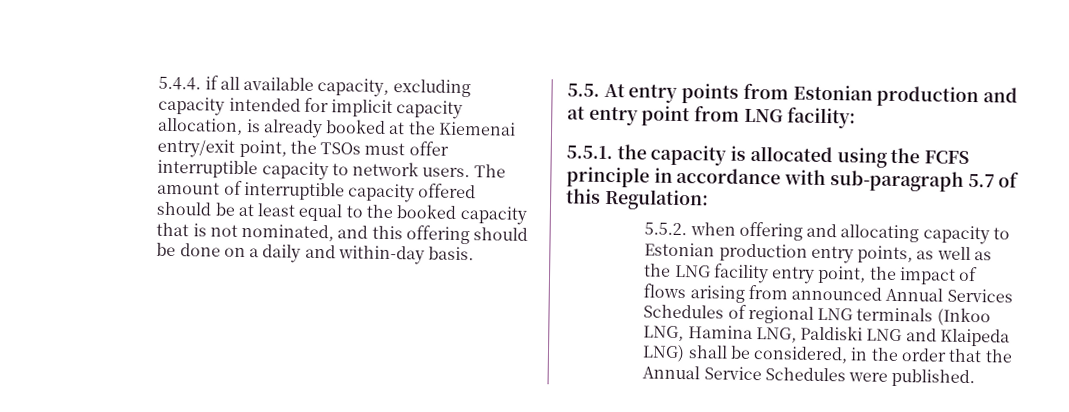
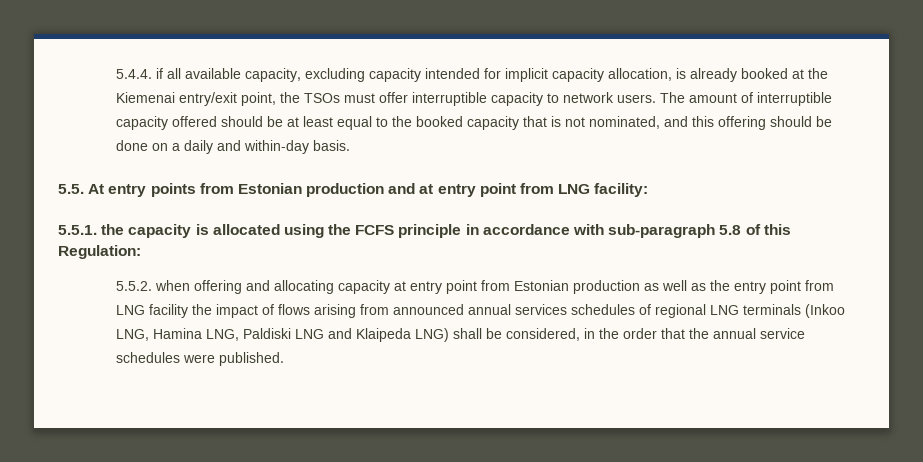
[967,173,995,188] 5.7 -> [719,225,742,235] 5.8
[993,227,1011,240] [644,242,993,264] [644,263,867,284] to Estonian production entry points, as well as the LNG facility entry point, -> [393,280,834,294] [115,304,188,318] at entry point from Estonian production as well as the entry point from LNG facility
[885,287,1013,303] [643,304,725,319] Annual Services Schedules -> [467,304,635,315] annual services schedules
[642,365,846,382] Annual Service Schedules -> [712,328,805,339] [115,352,180,363] annual service schedules

